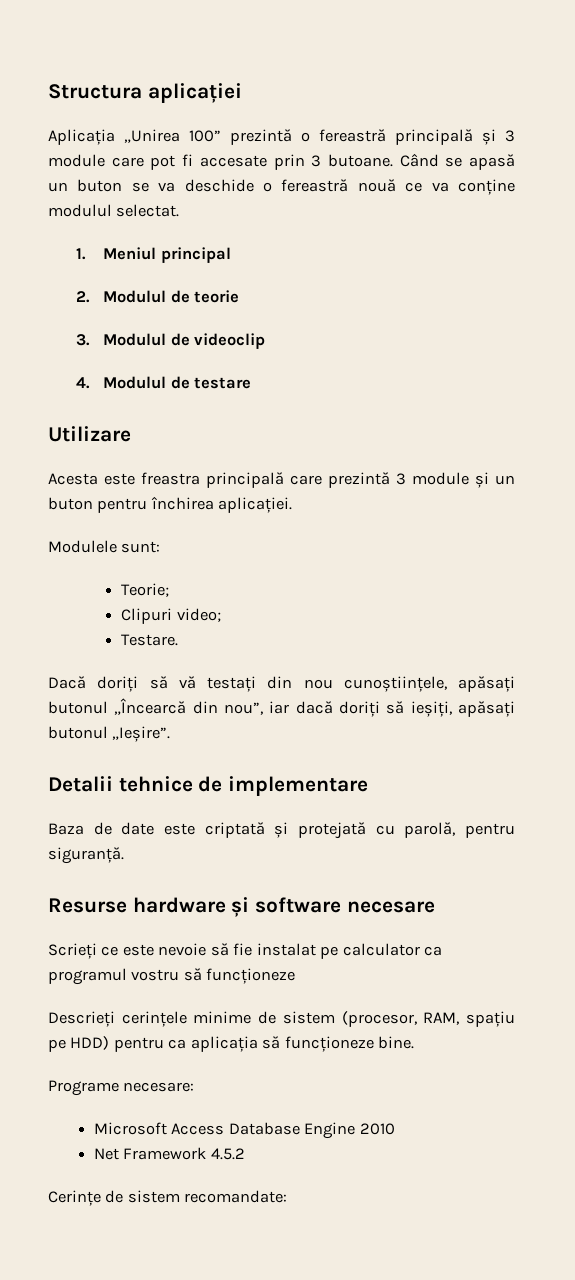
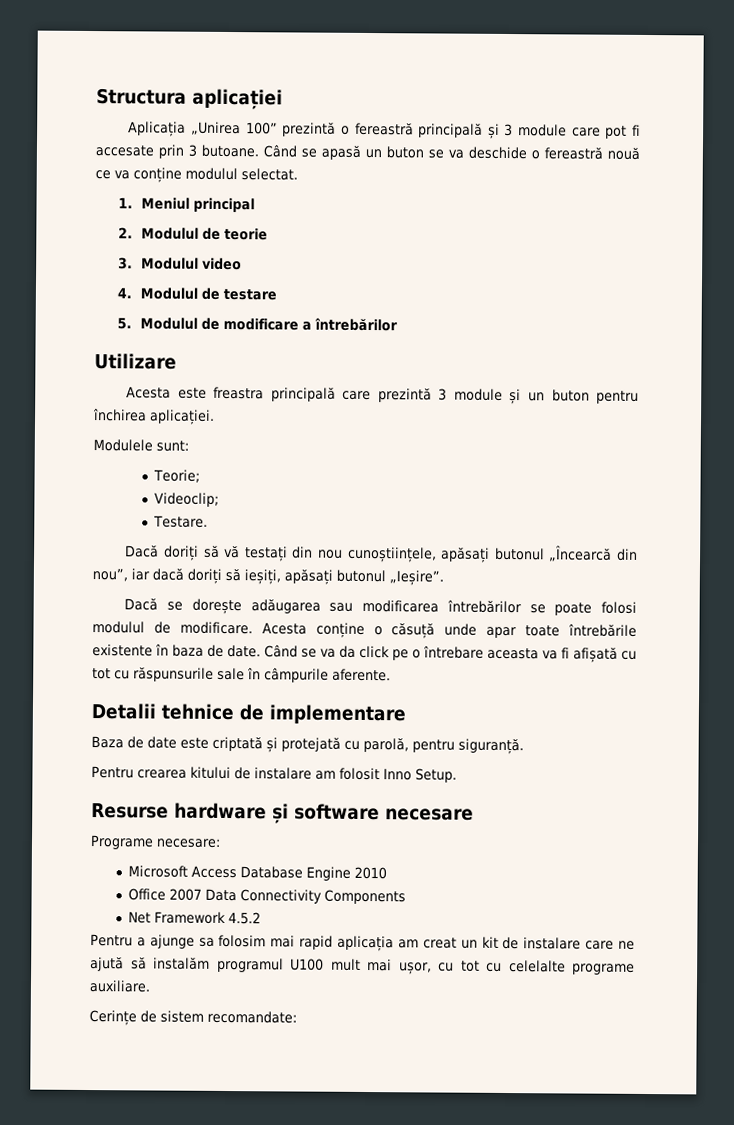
[170,333,265,349] de videoclip -> [202,257,243,271] video
(251, 383) none -> [117,317,399,332] // 5. Modulul de modificare a întrebărilor
[121,608,221,624] Clipuri video; -> [154,492,220,507] Videoclip;
(171, 734) none -> [124,598,637,616] [92,621,637,639] [92,643,637,663] [92,667,391,683] // Dacă se dorește adăugarea sau modificarea întrebărilor se poate folosi modulul de modificare. Acesta conține o căsuță unde apar toate întrebările existente în baza de date. Când se va da click pe o întrebare aceasta va fi afișată cu tot cu răspunsurile sale în câmpurile aferente.
(124, 855) none -> [91,766,457,783] // Pentru crearea kitului de instalare am folosit Inno Setup.
[48,943,443,959] [48,968,296,985] [48,1011,515,1027] [48,1036,415,1052] // Scrieți ce este nevoie să fie instalat pe calculator ca programul vostru să funcționeze // Descrieți cerințele minime de sistem (procesor, RAM, spațiu pe HDD) pentru ca aplicația să funcționeze bine. -> (474, 814) none
[93,1147,245,1160] Net Framework 4.5.2 -> [128,888,407,905] [128,911,262,925] [90,934,636,952] [90,957,635,975] [89,980,151,993] Office 2007 Data Connectivity Components // Net Framework 4.5.2 // Pentru a ajunge sa folosim mai rapid aplicația am creat un kit de instalare care ne ajută să instalăm programul U100 mult mai ușor, cu tot cu celelalte programe auxiliare.

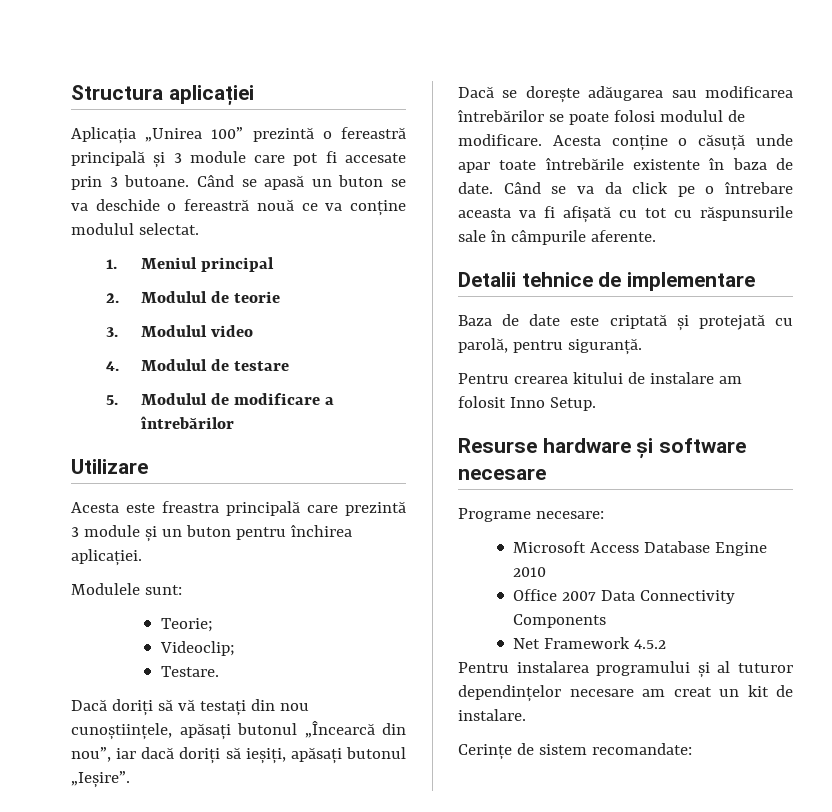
[136,934,395,952] a ajunge sa folosim mai rapid aplicația -> [516,661,793,678] [458,685,634,702] instalarea programului și al tuturor dependințelor necesare
[523,937,636,950] [90,957,635,975] [89,980,151,993] instalare care ne ajută să instalăm programul U100 mult mai ușor, cu tot cu celelalte programe auxiliare. -> [458,709,526,721] instalare.

